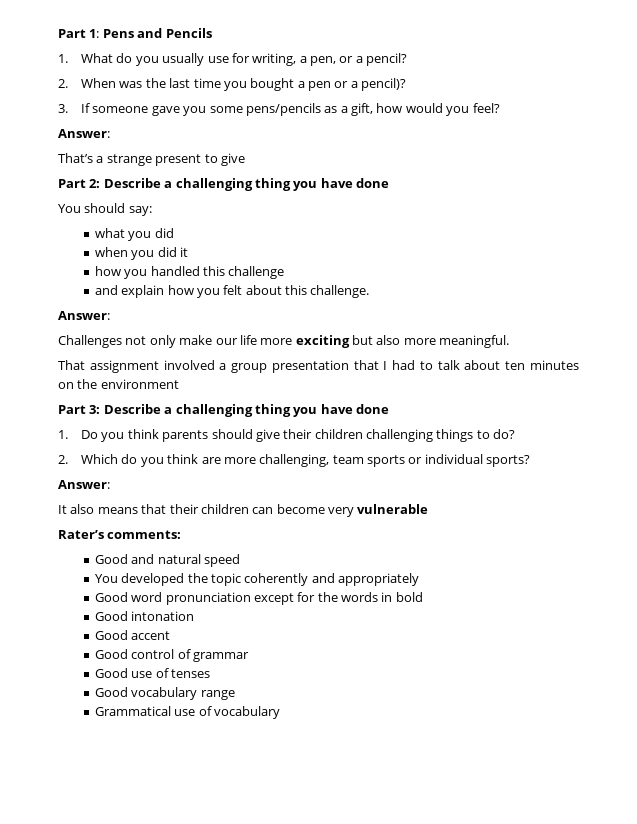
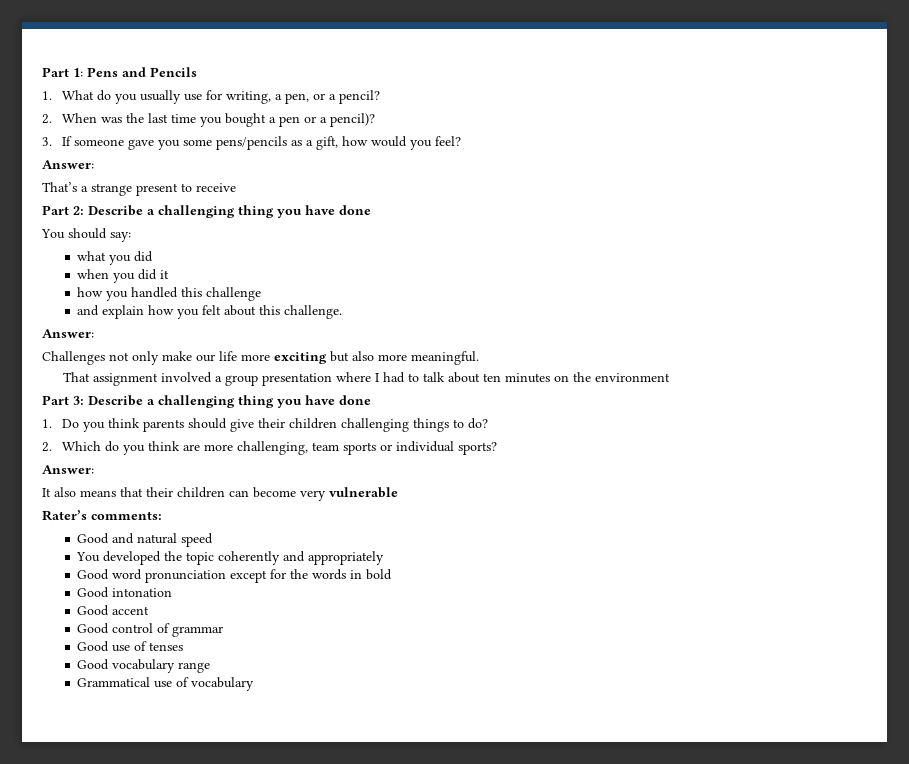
[220,153,245,166] give -> [196,183,236,192] receive
[353,360,379,370] that -> [335,372,371,382] where

